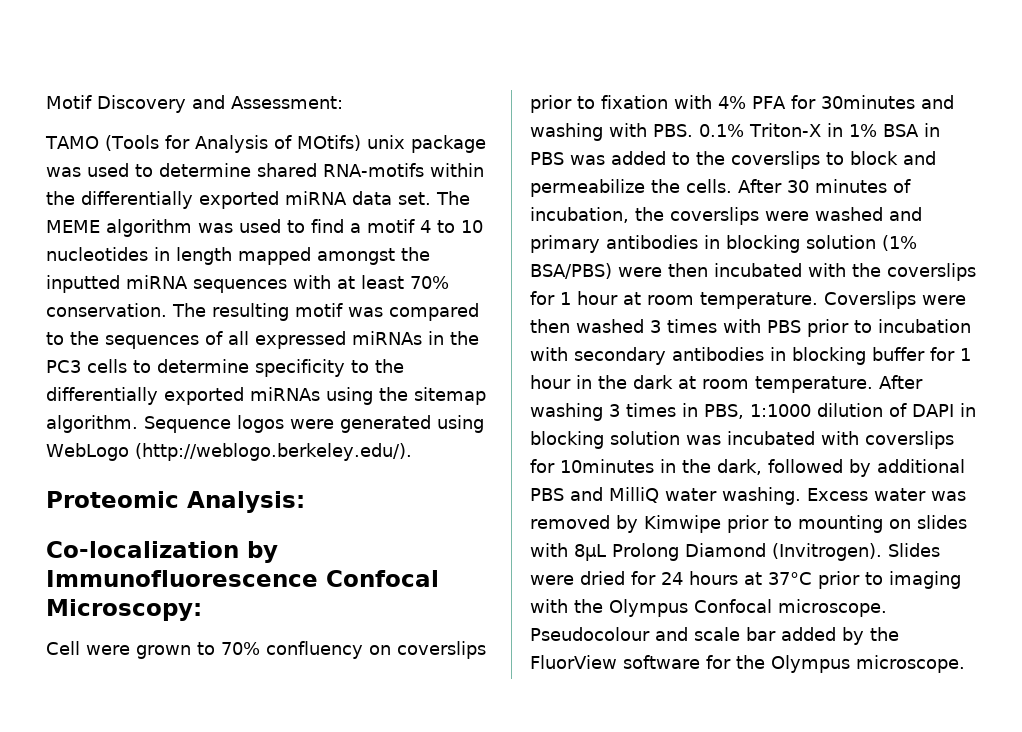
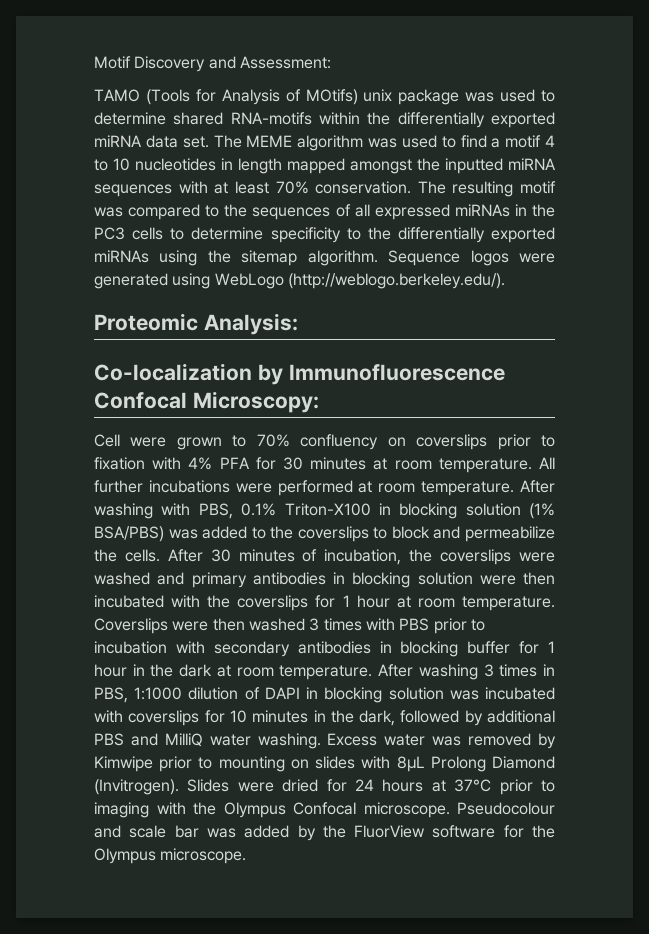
[820,95,954,109] [530,123,940,141] [530,152,564,165] 30minutes and washing with PBS. 0.1% Triton-X in 1% BSA in PBS -> [283,457,555,473] [94,480,555,496] [94,503,555,519] [94,526,164,542] 30 minutes at room temperature. All further incubations were performed at room temperature. After washing with PBS, 0.1% Triton-X100 in blocking solution (1% BSA/PBS)
[882,235,917,251] [530,263,612,279] (1% BSA/PBS) -> (473, 578) none
[560,459,654,473] 10minutes -> [229,710,309,723] 10 minutes
(776, 634) none -> [206,828,236,838] was

